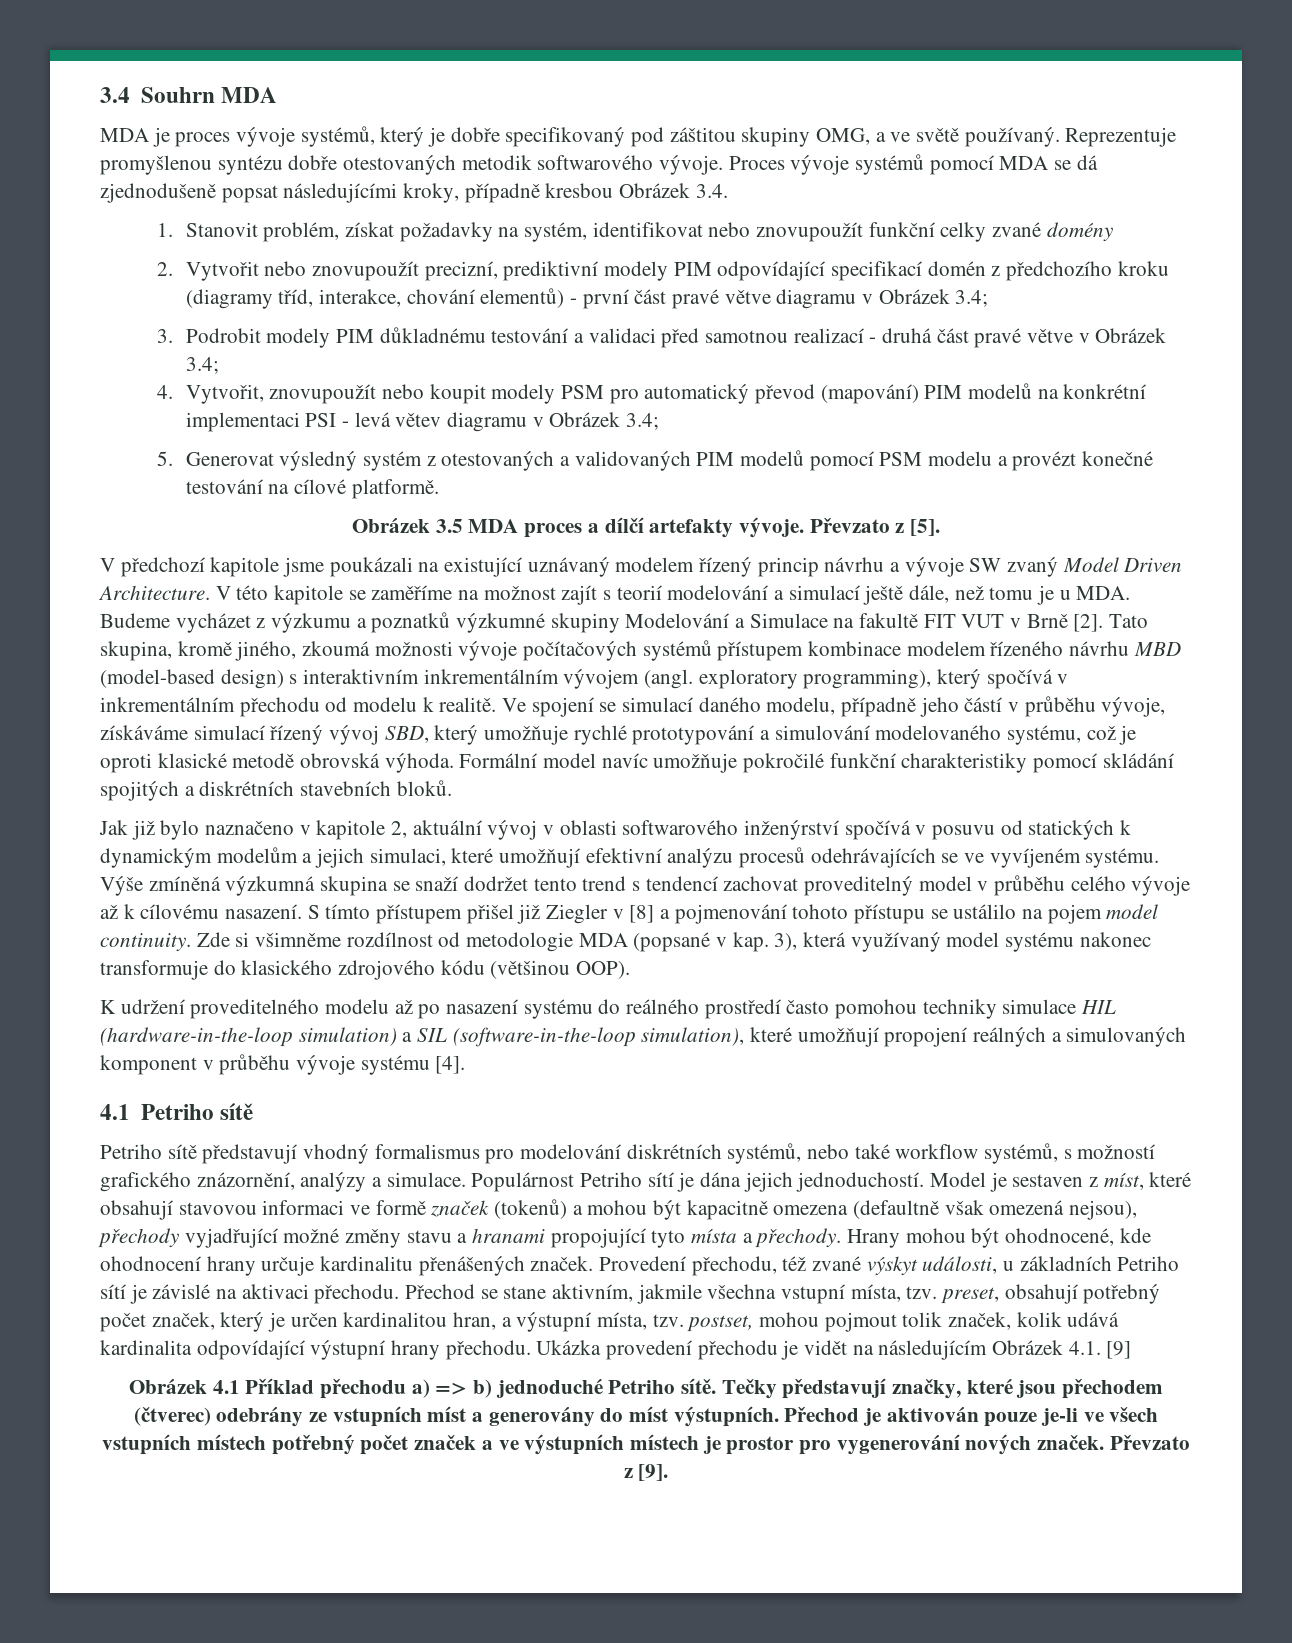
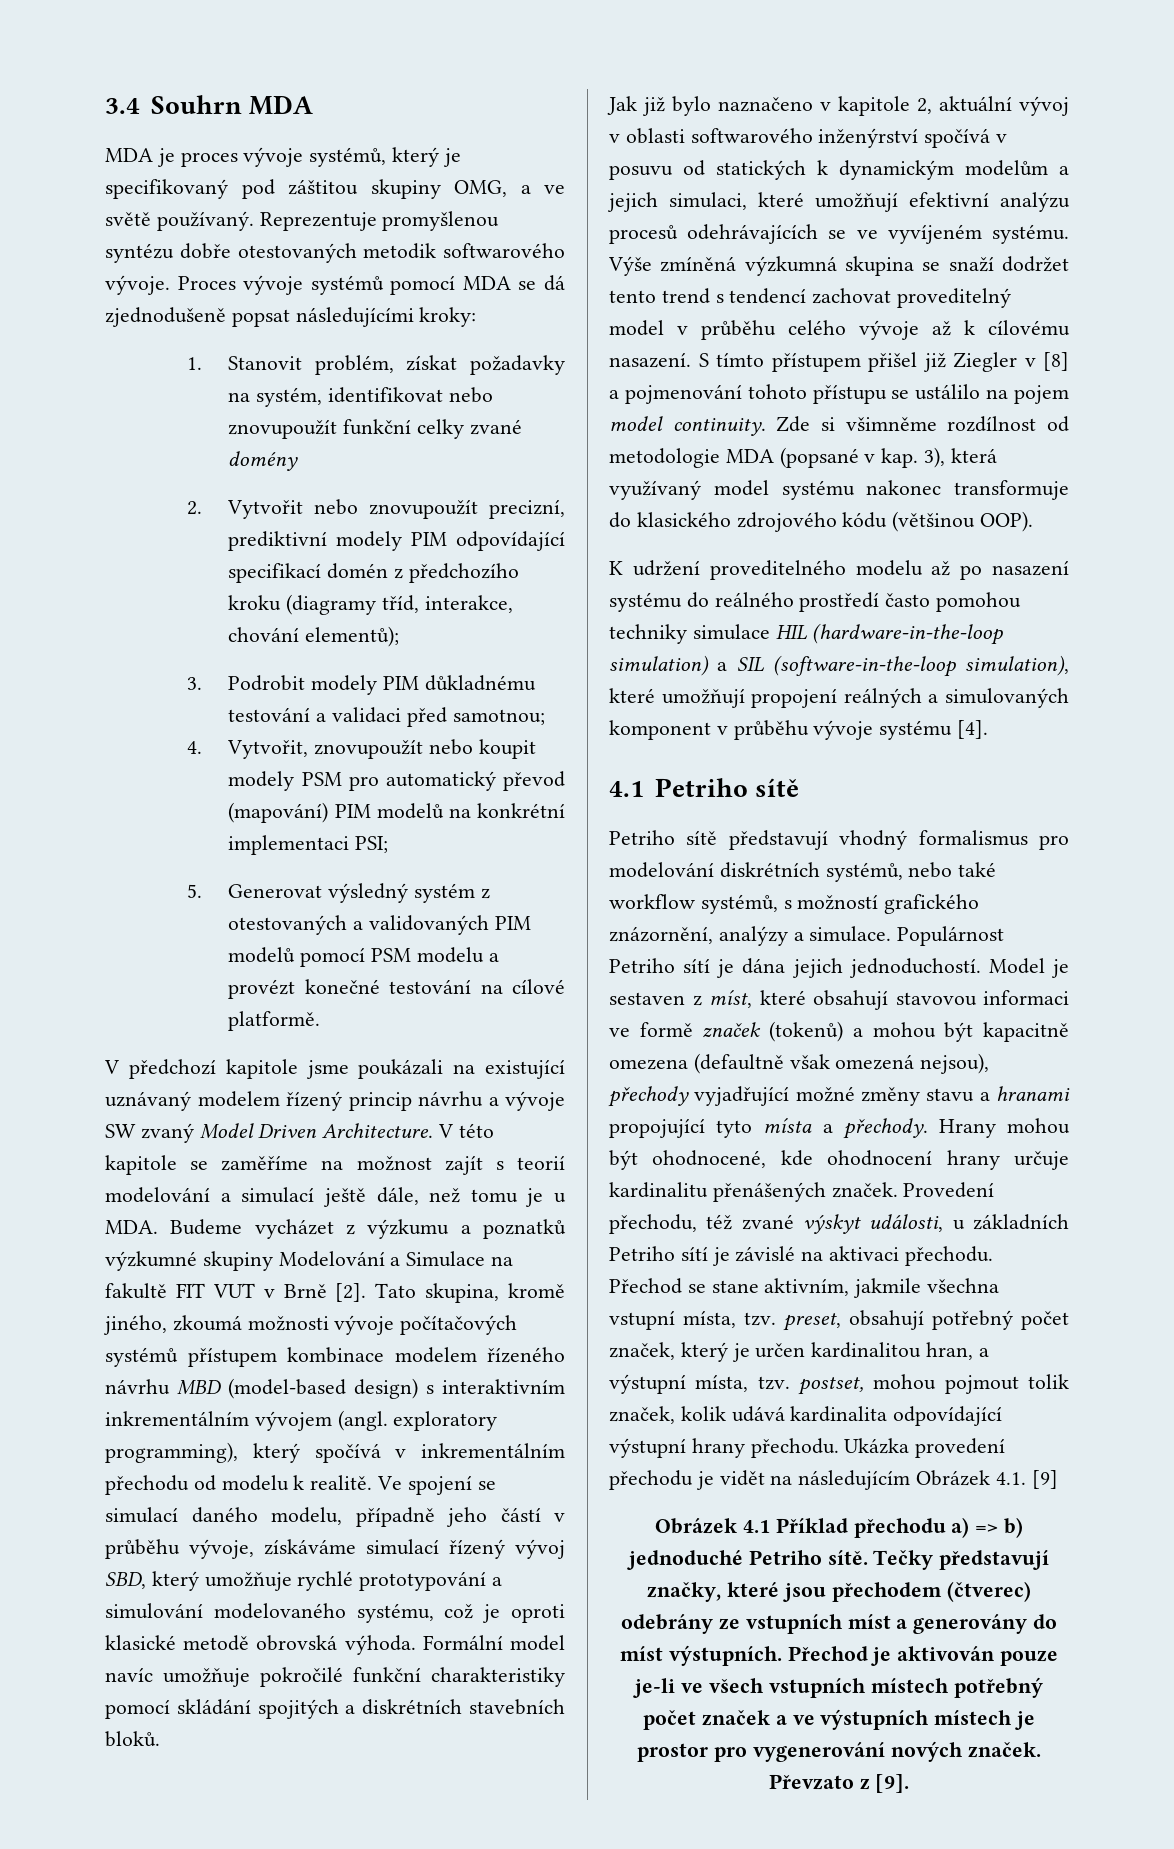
[450,127,500,142] dobře -> (461, 157) none
[403,183,728,203] kroky, případně kresbou Obrázek 3.4. -> [419,307,477,327] kroky:
[480,288,989,309] elementů) - první část pravé větve diagramu v Obrázek 3.4; -> [305,626,400,647] elementů);
[704,328,1167,348] [185,357,219,374] samotnou realizací - druhá část pravé větve v Obrázek 3.4; -> [452,709,545,725] samotnou;
[305,412,659,432] PSI - levá větev diagramu v Obrázek 3.4; -> [355,836,389,853] PSI;
[352,517,940,538] // Obrázek 3.5 MDA proces a dílčí artefakty vývoje. Převzato z [5]. -> (321, 1021) none

